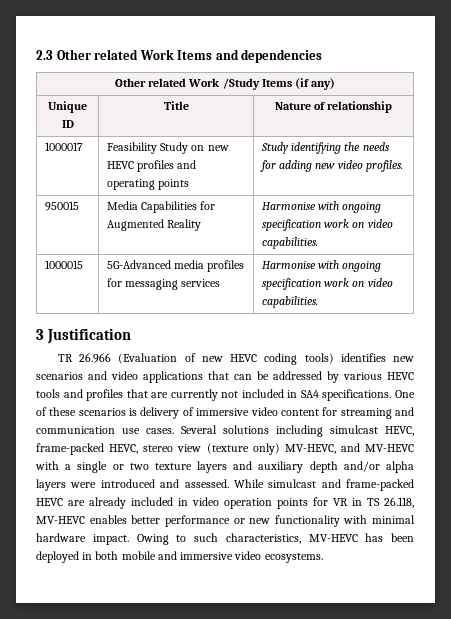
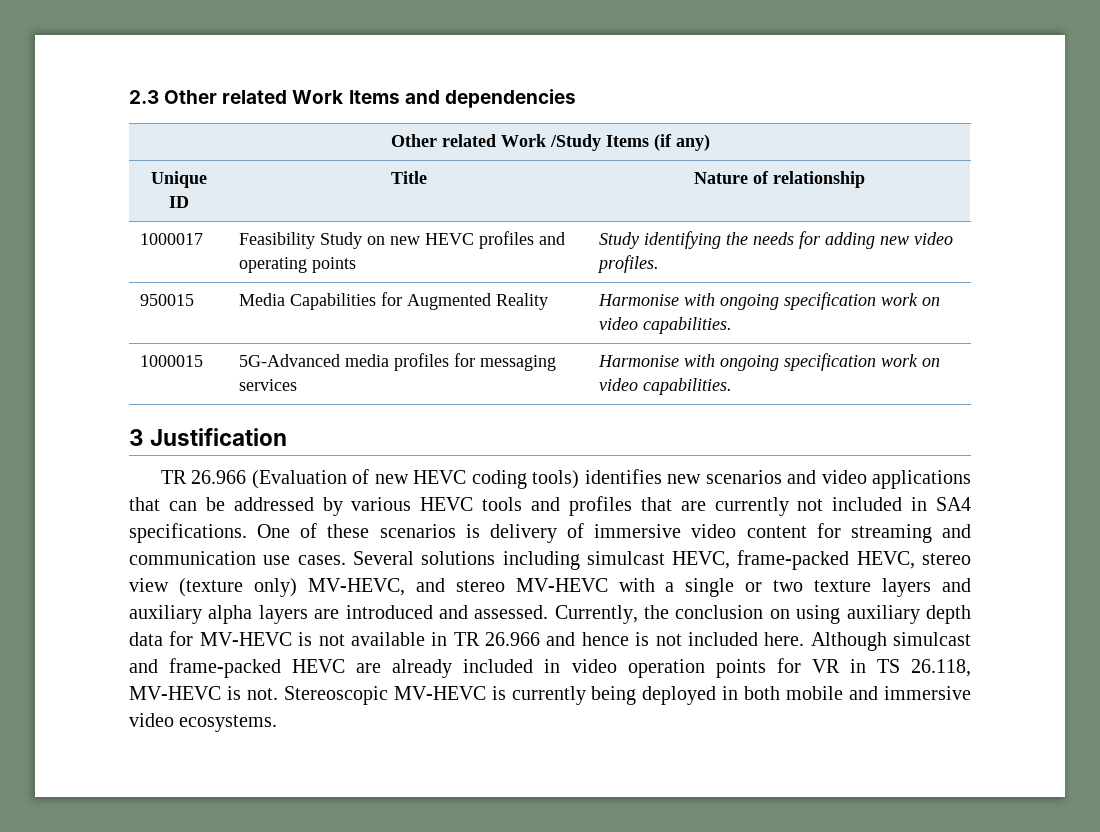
(360, 447) none -> [455,580,505,592] stereo
[309,461,380,473] depth and/or -> (202, 614) none
[70,482,97,488] were -> [314,609,340,619] are
[233,479,264,488] While -> [554,605,971,624] [129,631,887,651] Currently, the conclusion on using auxiliary depth data for MV-HEVC is not available in TR 26.966 and hence is not included here. Although
[89,515,415,527] [36,533,414,545] enables better performance or new functionality with minimal hardware impact. Owing to such characteristics, MV-HEVC has been -> [226,686,637,705] is not. Stereoscopic MV-HEVC is currently being

